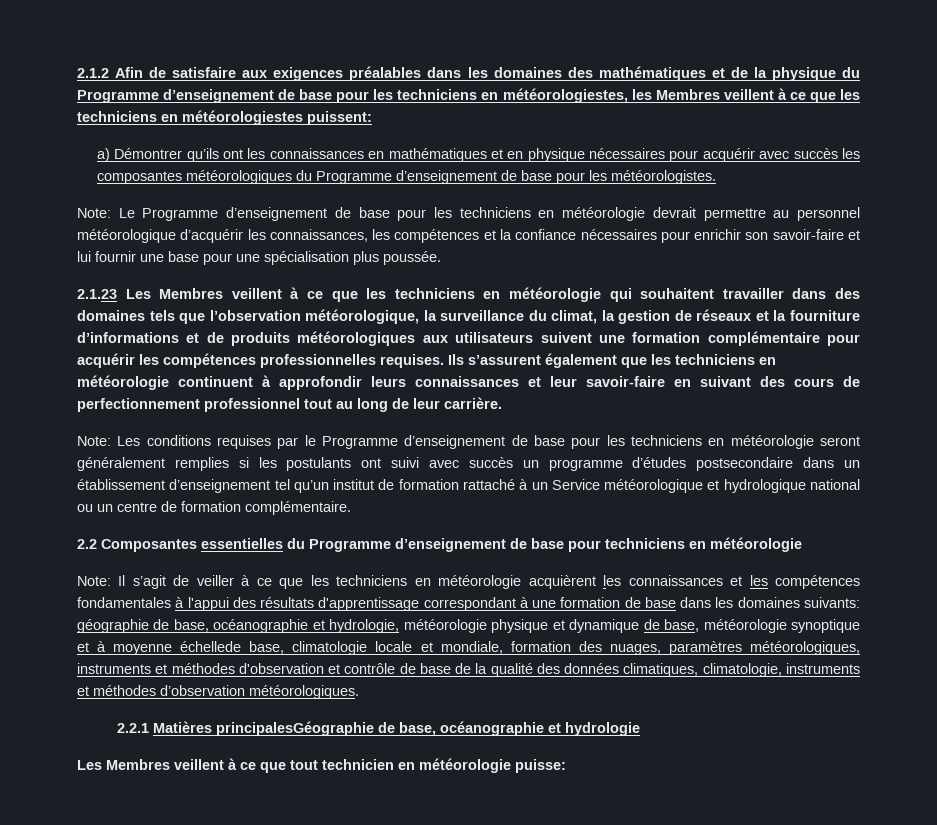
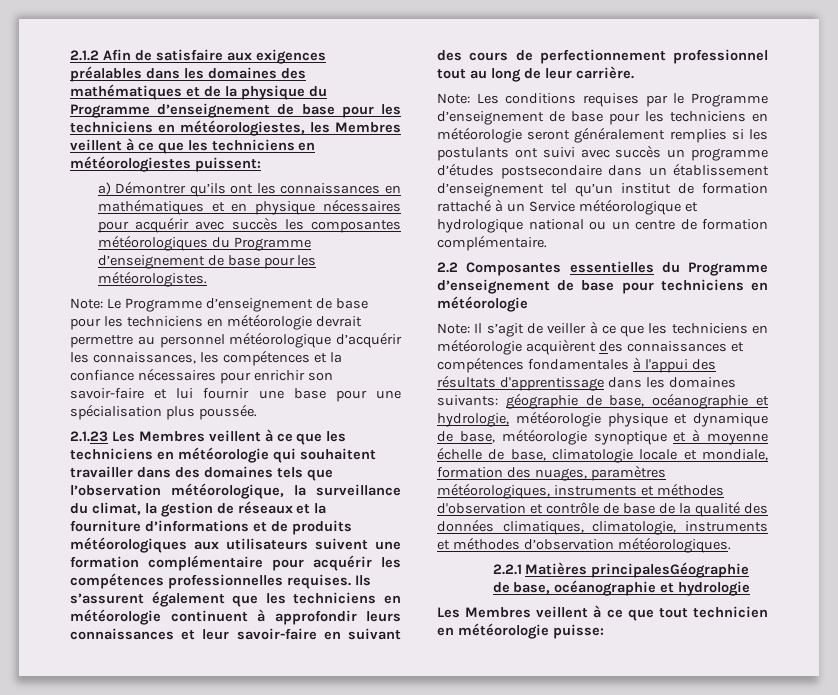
[603,575,768,586] les connaissances et les -> [598,341,744,352] des connaissances et
[423,597,676,611] correspondant à une formation de base -> (604, 384) none
[180,641,242,652] échellede -> [437,447,505,460] échelle de

